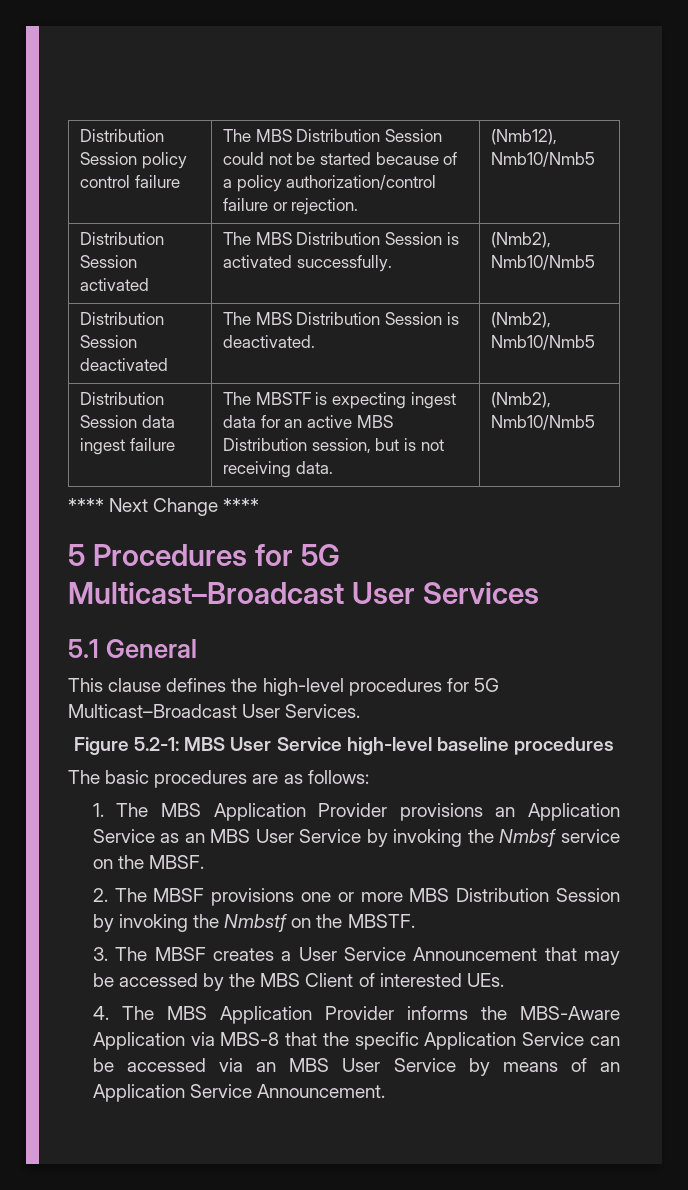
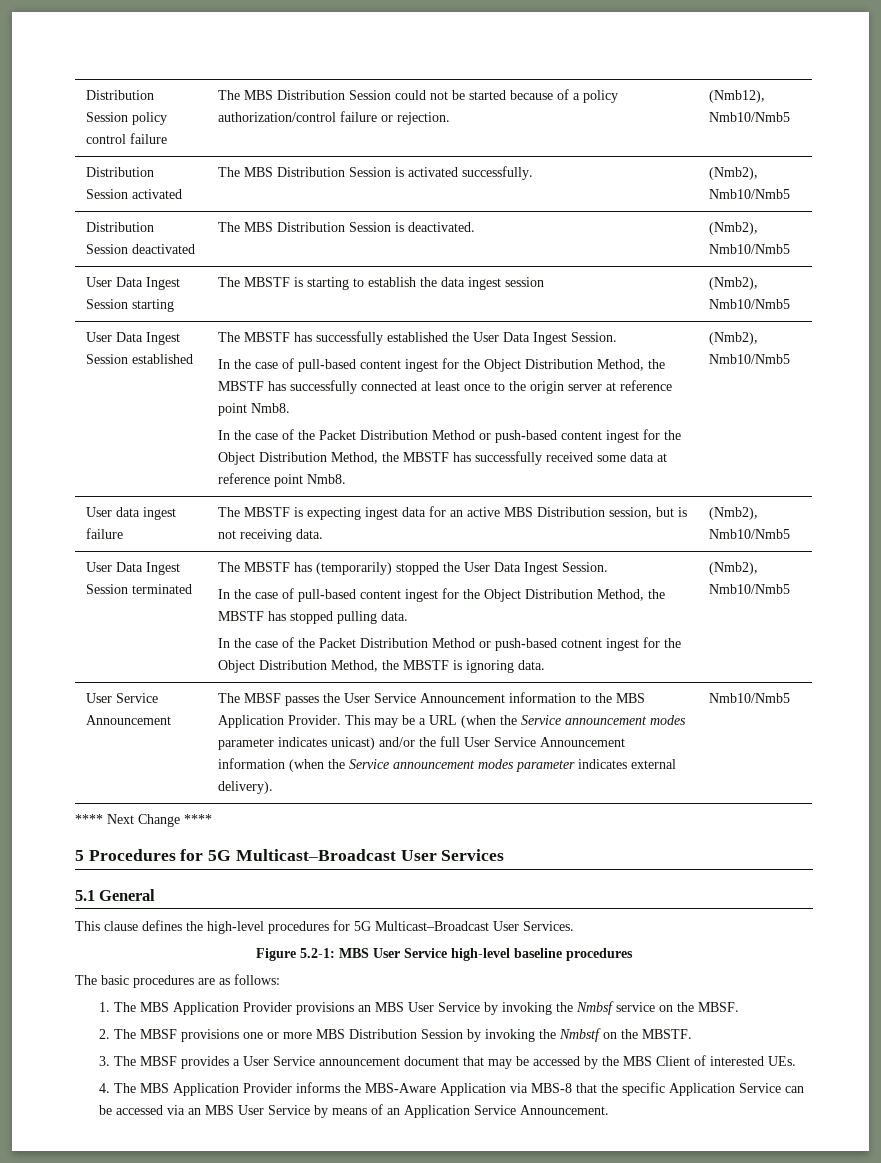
[80,392,165,405] [80,415,138,428] Distribution Session -> [85,277,180,290] [85,299,174,312] [217,277,544,290] [708,277,758,290] [708,299,790,309] [85,332,180,345] [85,354,193,364] [217,331,617,345] [217,358,665,372] [217,380,672,394] [217,403,290,416] [217,429,681,443] [217,451,667,465] [217,473,346,487] [708,332,758,345] [708,354,790,364] [85,507,112,517] User Data Ingest Session starting | The MBSTF is starting to establish the data ingest session | (Nmb2), Nmb10/Nmb5 // User Data Ingest Session established | The MBSTF has successfully established the User Data Ingest Session. // In the case of pull-based content ingest for the Object Distribution Method, the MBSTF has successfully connected at least once to the origin server at reference point Nmb8. // In the case of the Packet Distribution Method or push-based content ingest for the Object Distribution Method, the MBSTF has successfully received some data at reference point Nmb8. | (Nmb2), Nmb10/Nmb5 // User
(596, 422) none -> [85,562,180,575] [85,584,192,594] [217,562,608,575] [217,588,665,602] [217,611,408,624] [217,637,681,651] [217,660,545,673] [708,562,758,575] [708,584,790,594] [85,693,158,703] [85,715,171,725] [217,692,645,706] [217,715,686,728] [217,736,625,750] [217,758,676,772] [217,781,273,794] [708,693,790,703] // User Data Ingest Session terminated | The MBSTF has (temporarily) stopped the User Data Ingest Session. // In the case of pull-based content ingest for the Object Distribution Method, the MBSTF has stopped pulling data. // In the case of the Packet Distribution Method or push-based cotnent ingest for the Object Distribution Method, the MBSTF is ignoring data. | (Nmb2), Nmb10/Nmb5 // User Service Announcement | The MBSF passes the User Service Announcement information to the MBS Application Provider. This may be a URL (when the Service announcement modes parameter indicates unicast) and/or the full User Service Announcement information (when the Service announcement modes parameter indicates external delivery). | Nmb10/Nmb5
[528,803,620,821] [92,829,205,843] Application Service as an -> (372, 1008) none
[212,948,274,961] creates -> [181,1056,230,1069] provides
[413,947,538,961] Announcement -> [319,1056,460,1066] announcement document

